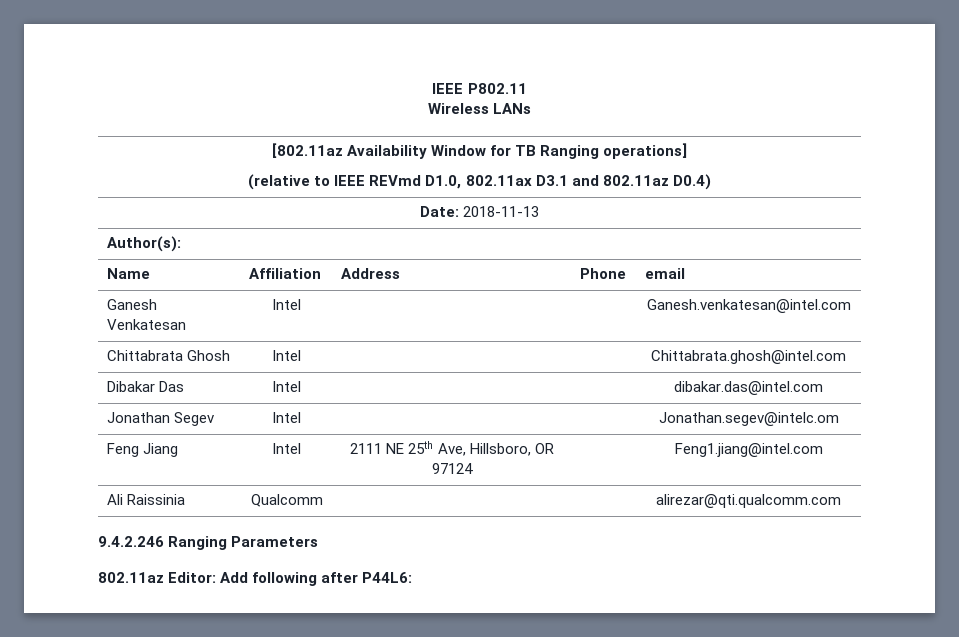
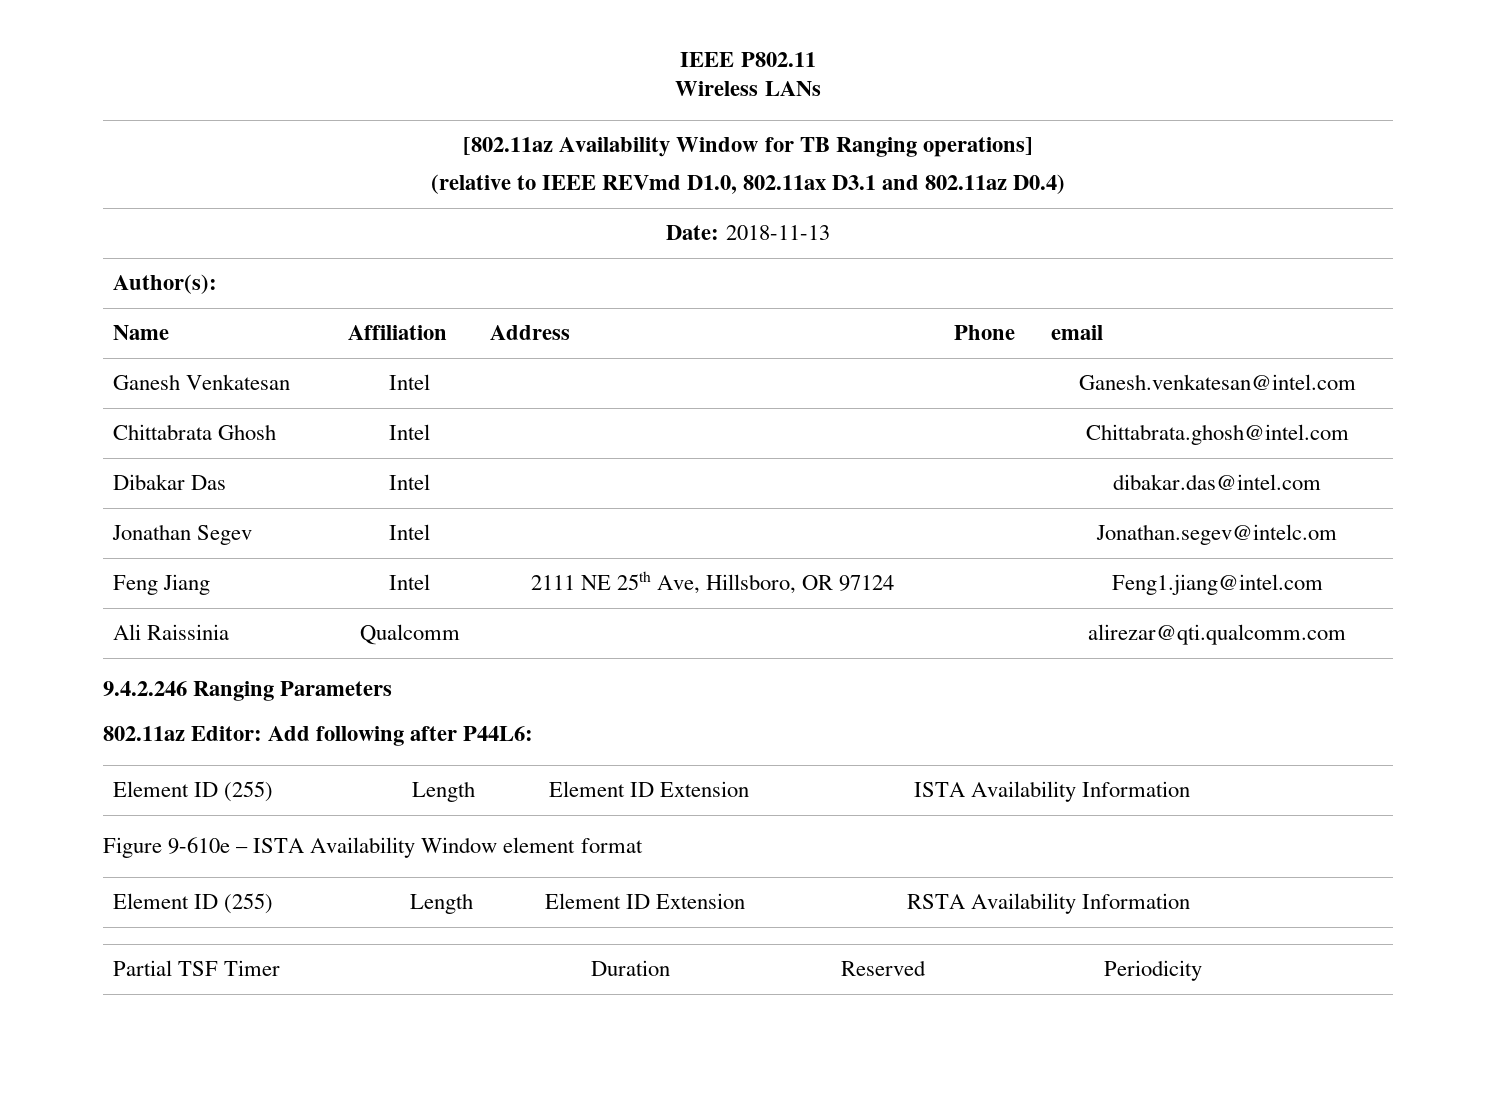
(413, 577) none -> [113,781,274,802] [412,781,476,802] [549,781,750,797] [914,781,1191,802] [103,837,643,858] [113,893,274,914] [410,893,474,914] [545,893,746,909] [907,893,1191,914] [113,960,281,976] [591,960,671,976] [841,960,927,976] [1104,960,1203,981] // Element ID (255) | Length | Element ID Extension | ISTA Availability Information // Figure 9-610e – ISTA Availability Window element format // Element ID (255) | Length | Element ID Extension | RSTA Availability Information // Partial TSF Timer | Duration | Reserved | Periodicity

